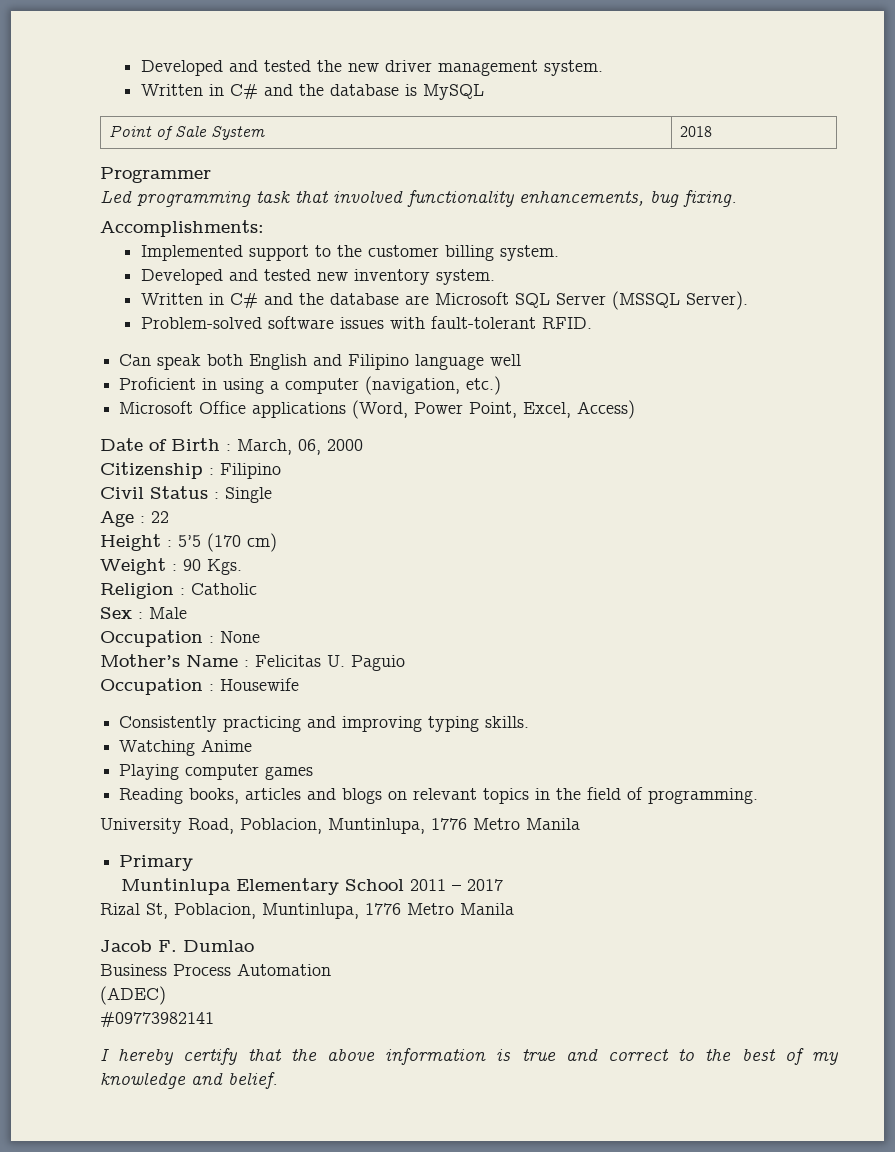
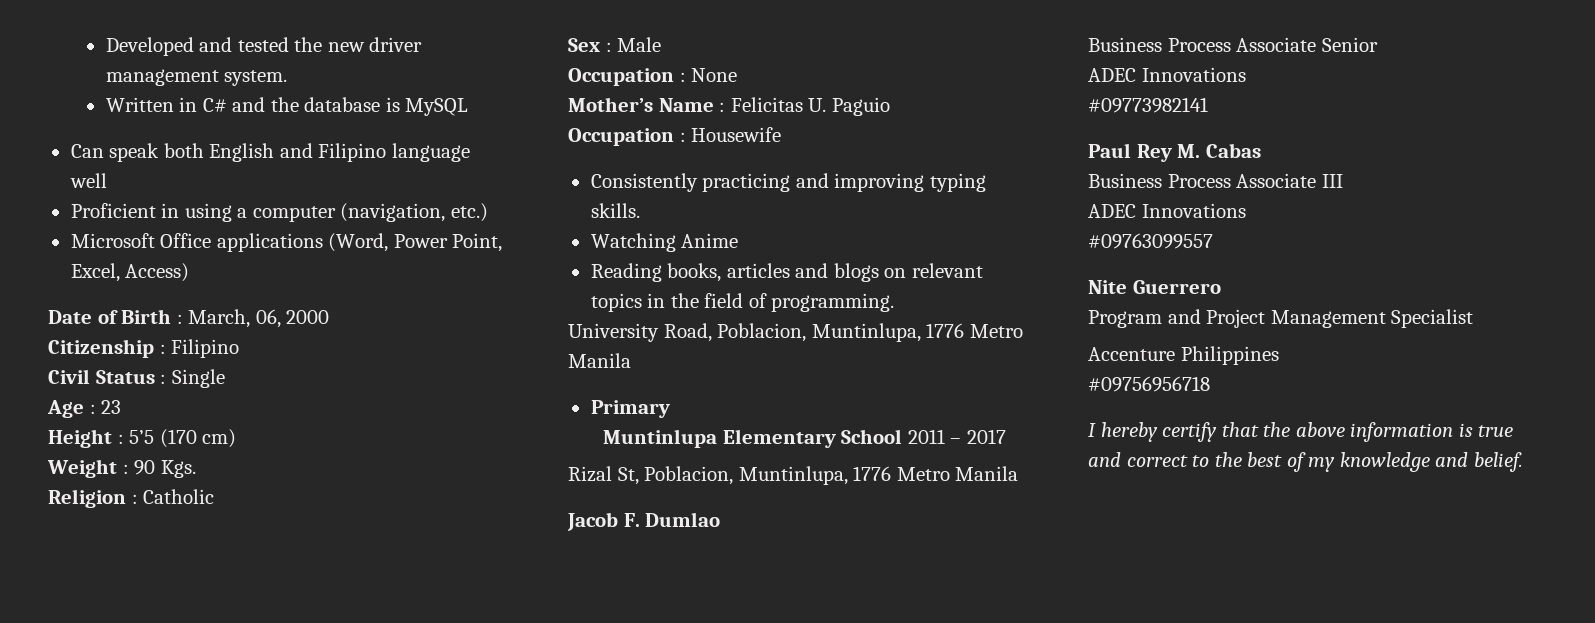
[108,125,265,140] [679,126,712,137] [100,167,211,183] [100,190,737,207] [100,220,264,237] [140,245,559,261] [140,269,495,285] [140,291,748,310] [140,316,592,329] // Point of Sale System | 2018 // Programmer // Led programming task that involved functionality enhancements, bug fixing. // Accomplishments: // Implemented support to the customer billing system. // Developed and tested new inventory system. // Written in C# and the database are Microsoft SQL Server (MSSQL Server). // Problem-solved software issues with fault-tolerant RFID. -> (469, 107) none
[151,511,169,523] 22 -> [101,400,122,414] 23
[119,764,314,780] // Playing computer games -> (739, 240) none
[237,963,331,976] [100,986,166,1005] [100,1011,214,1028] Automation // (ADEC) // #09773982141 -> [1236,37,1378,52] [1088,67,1246,82] [1088,97,1208,113] [1088,143,1261,162] [1088,173,1343,188] [1088,203,1246,218] [1088,233,1213,249] [1088,280,1221,294] [1088,309,1474,328] [1088,346,1279,365] [1088,376,1210,392] Associate Senior // ADEC Innovations // #09773982141 // Paul Rey M. Cabas // Business Process Associate III // ADEC Innovations // #09763099557 // Nite Guerrero // Program and Project Management Specialist // Accenture Philippines // #09756956718

